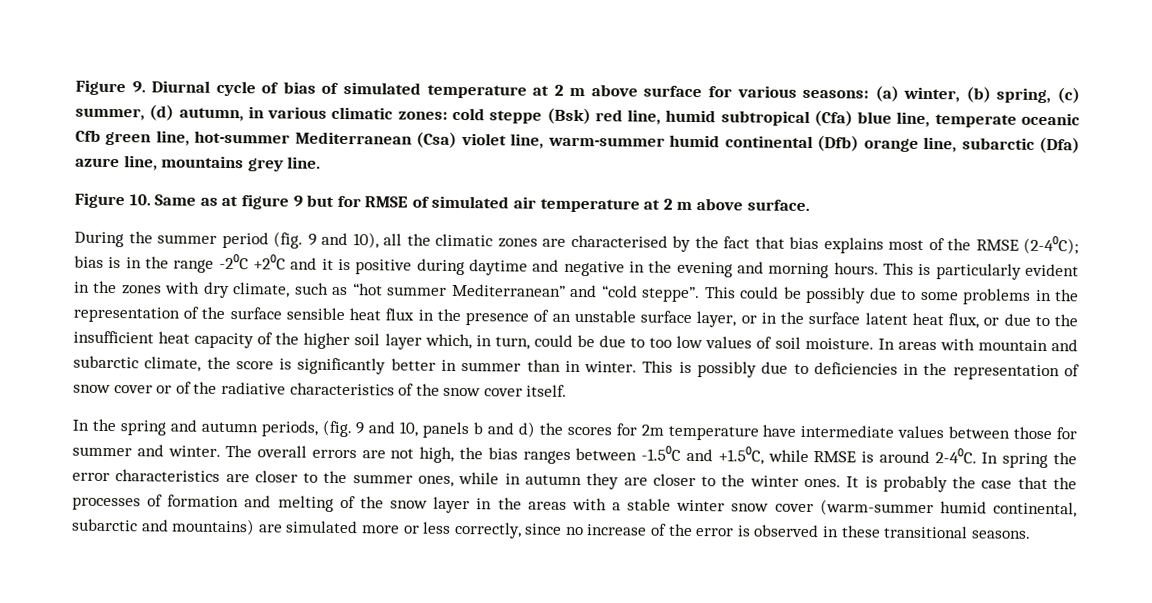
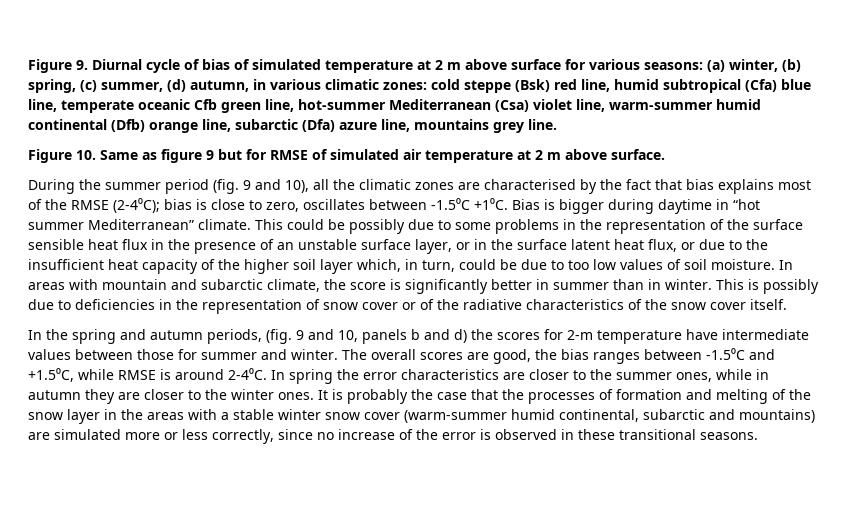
[221,195,239,207] at -> (157, 156) none
[125,253,1080,280] [74,280,701,303] in the range -2⁰C +2⁰C and it is positive during daytime and negative in the evening and morning hours. This is particularly evident in the zones with dry climate, such as “hot summer Mediterranean” and “cold steppe”. -> [211,198,760,214] [28,219,251,230] close to zero, oscillates between -1.5⁰C +1⁰C. Bias is bigger during daytime in “hot summer Mediterranean” climate.
[640,424,664,436] 2m -> [567,330,593,340] 2-m
[311,446,455,463] errors are not high, -> [420,349,531,364] scores are good,

